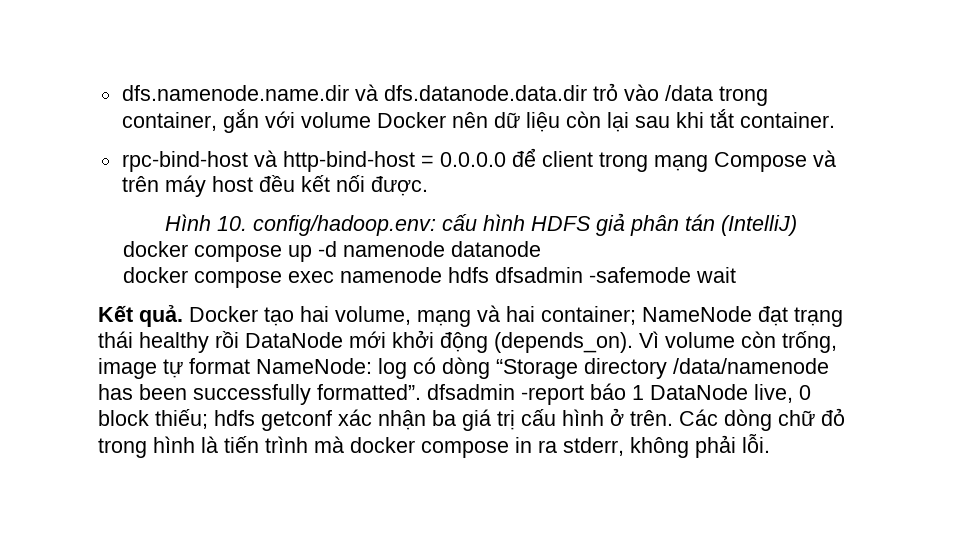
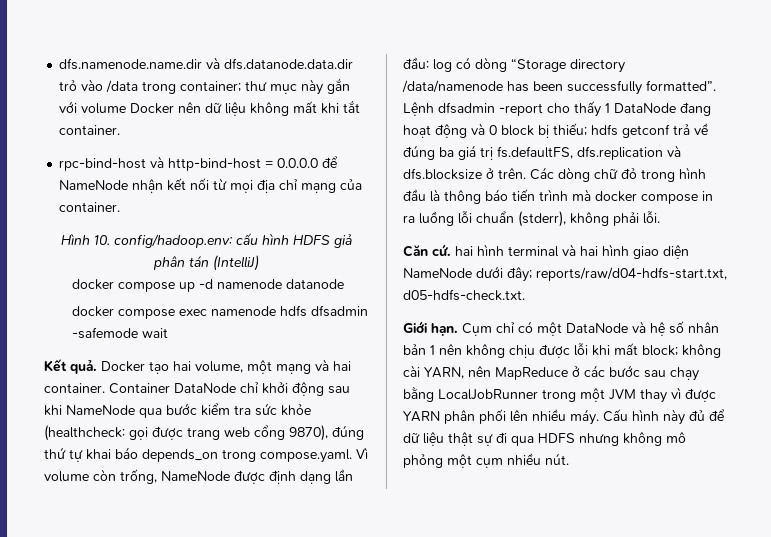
[121,112,217,131] container, -> [180,79,324,95] container; thư mục này
[565,111,670,132] còn lại sau -> [250,101,318,116] không mất
[541,150,836,172] [121,175,428,197] client trong mạng Compose và trên máy host đều kết nối được. -> [59,178,363,193] [59,202,121,212] NameNode nhận kết nối từ mọi địa chỉ mạng của container.
(411, 315) none -> [247,360,272,374] một
[541,306,843,327] [98,330,837,353] [98,358,372,379] container; NameNode đạt trạng thái healthy rồi DataNode mới khởi động (depends_on). Vì volume còn trống, image tự format NameNode: -> [44,382,350,396] [44,403,311,418] [44,425,364,441] [44,447,368,463] [44,469,353,484] [403,57,429,69] container. Container DataNode chỉ khởi động sau khi NameNode qua bước kiểm tra sức khỏe (healthcheck: gọi được trang web cổng 9870), đúng thứ tự khai báo depends_on trong compose.yaml. Vì volume còn trống, NameNode được định dạng lần đầu:
(421, 392) none -> [403,102,434,116] Lệnh
[590,383,793,403] báo 1 DataNode live, -> [547,101,711,117] [403,123,485,138] cho thấy 1 DataNode đang hoạt động và
(149, 418) none -> [538,125,549,138] bị
[338,409,604,431] xác nhận ba giá trị cấu hình -> [673,123,708,135] [403,145,681,160] [403,168,482,180] trả về đúng ba giá trị fs.defaultFS, dfs.replication và dfs.blocksize
[201,436,218,453] là -> [403,189,508,204] đầu là thông báo
[563,437,624,456] stderr, -> [419,211,566,227] luồng lỗi chuẩn (stderr),
(770, 443) none -> [403,244,689,259] [403,266,727,282] [403,289,525,301] [403,321,719,336] [403,343,721,358] [403,365,699,381] [403,386,716,403] [403,409,725,425] [403,432,686,446] [403,453,569,468] // Căn cứ. hai hình terminal và hai hình giao diện NameNode dưới đây; reports/raw/d04-hdfs-start.txt, d05-hdfs-check.txt. // Giới hạn. Cụm chỉ có một DataNode và hệ số nhân bản 1 nên không chịu được lỗi khi mất block; không cài YARN, nên MapReduce ở các bước sau chạy bằng LocalJobRunner trong một JVM thay vì được YARN phân phối lên nhiều máy. Cấu hình này đủ để dữ liệu thật sự đi qua HDFS nhưng không mô phỏng một cụm nhiều nút.

